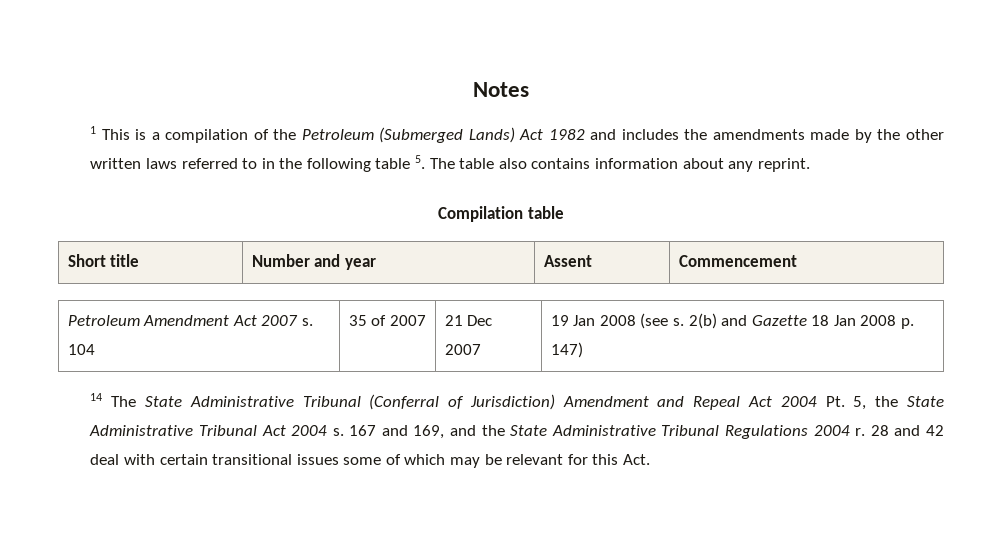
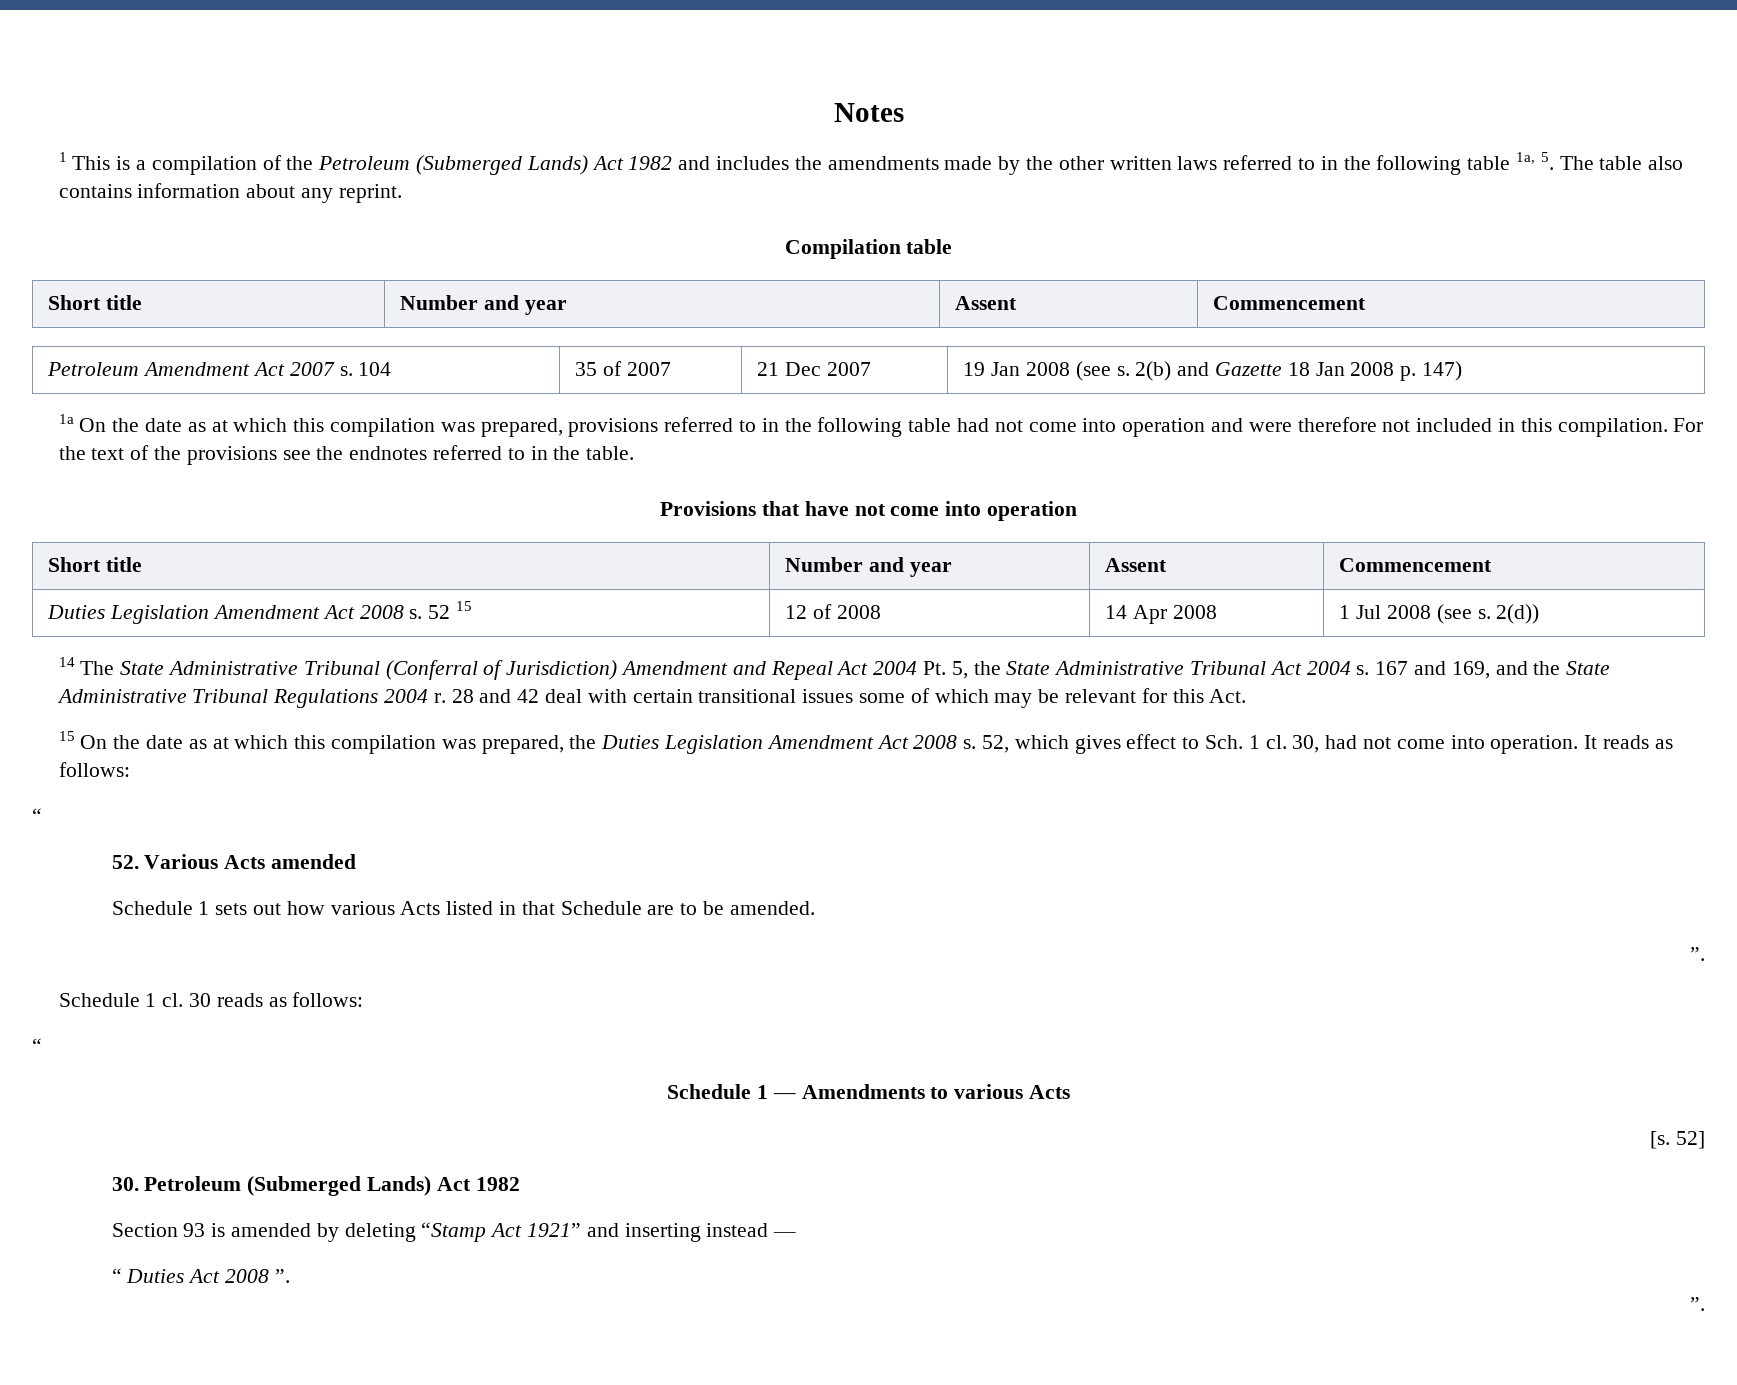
(411, 163) none -> [1516,152,1536,164] 1a,
(583, 350) none -> [58,414,1704,437] [58,445,635,465] [660,501,1077,521] [48,557,143,572] [785,557,953,577] [1105,558,1168,572] [1339,558,1493,572] [47,601,473,624] [785,604,882,619] [1105,605,1218,624] [1339,604,1540,624] // 1a On the date as at which this compilation was prepared, provisions referred to in the following table had not come into operation and were therefore not included in this compilation. For the text of the provisions see the endnotes referred to in the table. // Provisions that have not come into operation // Short title | Number and year | Assent | Commencement // Duties Legislation Amendment Act 2008 s. 52 15 | 12 of 2008 | 14 Apr 2008 | 1 Jul 2008 (see s. 2(d))
(651, 459) none -> [58,731,1673,754] [58,762,130,777] [32,808,42,823] [111,854,356,869] [111,901,815,915] [1690,947,1705,961] [58,992,364,1007] [32,1038,42,1053] [667,1084,1070,1099] [1650,1131,1705,1149] [111,1176,520,1196] [111,1222,797,1242] [111,1268,290,1283] [1690,1297,1705,1311] // 15 On the date as at which this compilation was prepared, the Duties Legislation Amendment Act 2008 s. 52, which gives effect to Sch. 1 cl. 30, had not come into operation. It reads as follows: // “ // 52. Various Acts amended // Schedule 1 sets out how various Acts listed in that Schedule are to be amended. // ”. // Schedule 1 cl. 30 reads as follows: // “ // Schedule 1 — Amendments to various Acts // [s. 52] // 30. Petroleum (Submerged Lands) Act 1982 // Section 93 is amended by deleting “Stamp Act 1921” and inserting instead — // “ Duties Act 2008 ”. // ”.

